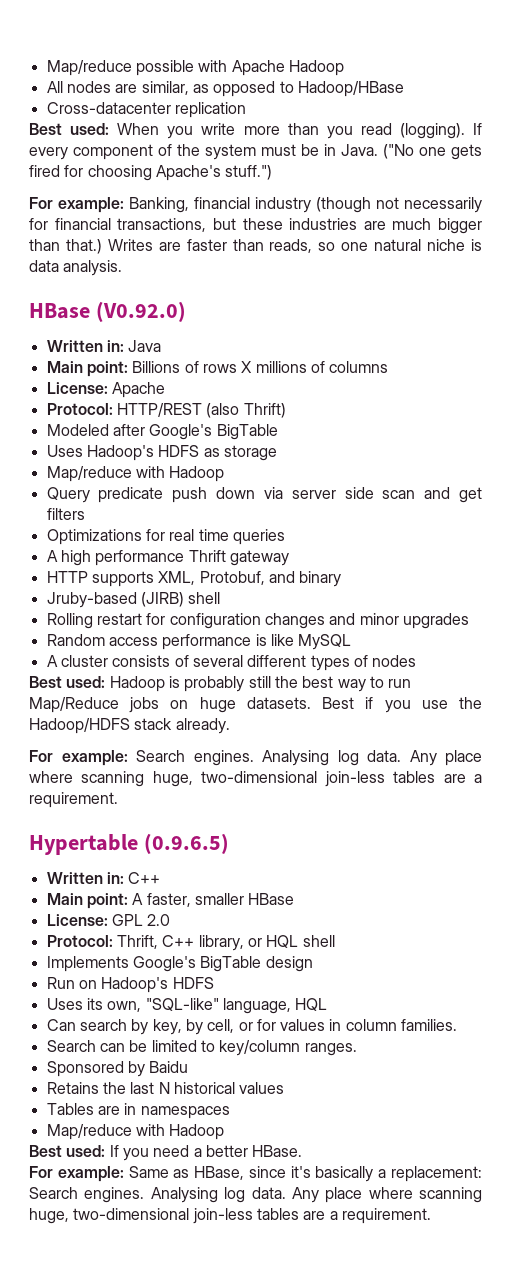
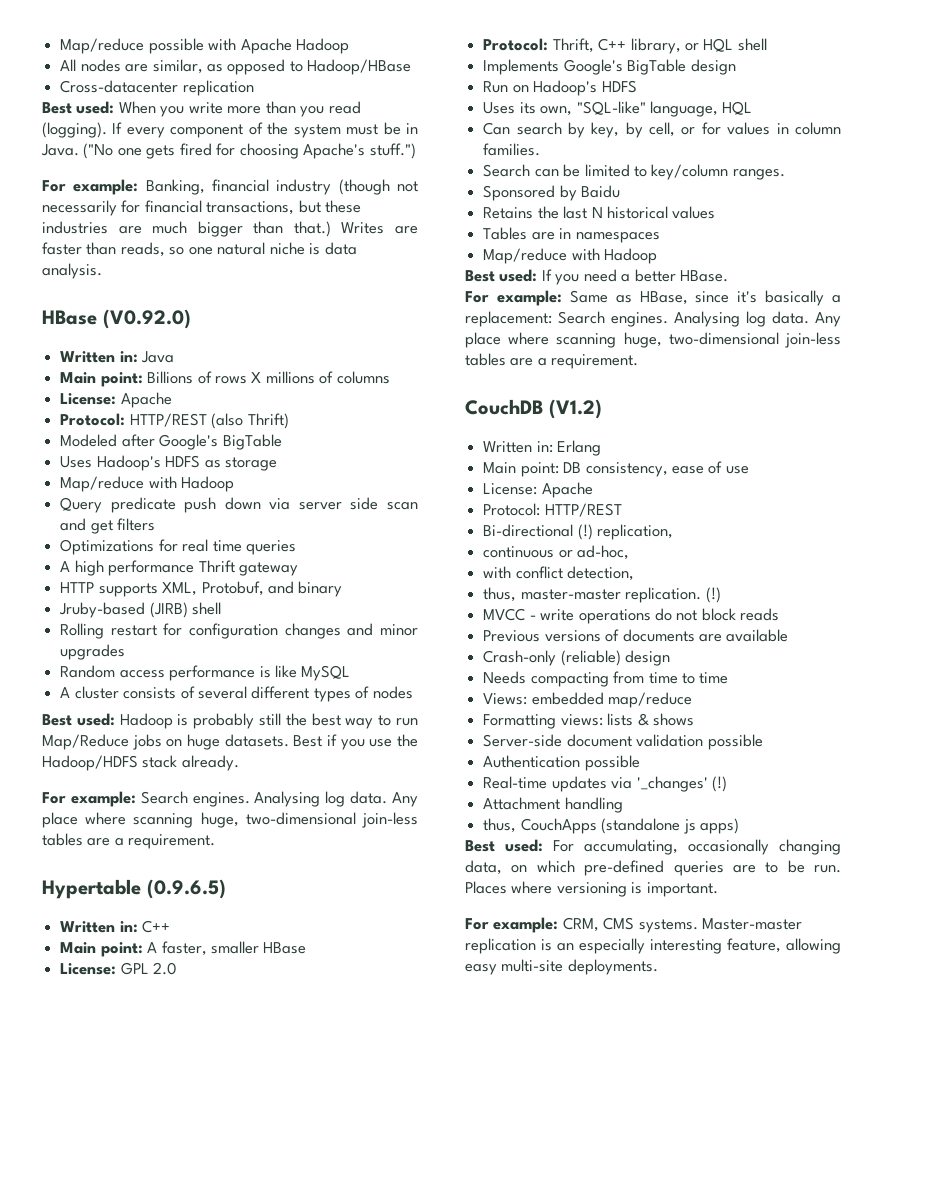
(431, 1216) none -> [465,399,602,419] [483,440,602,456] [483,461,749,477] [483,482,593,498] [483,503,622,517] [483,524,674,540] [483,545,630,560] [483,566,635,581] [483,587,721,603] [483,608,780,624] [483,629,789,642] [483,650,671,666] [483,671,729,687] [483,692,693,708] [483,713,694,729] [483,734,763,750] [483,755,640,771] [483,776,727,792] [483,797,623,813] [483,818,739,834] [465,839,841,855] [465,860,841,876] [465,881,718,897] [465,917,803,933] [465,938,841,954] [465,959,658,975] // CouchDB (V1.2) // Written in: Erlang // Main point: DB consistency, ease of use // License: Apache // Protocol: HTTP/REST // Bi-directional (!) replication, // continuous or ad-hoc, // with conflict detection, // thus, master-master replication. (!) // MVCC - write operations do not block reads // Previous versions of documents are available // Crash-only (reliable) design // Needs compacting from time to time // Views: embedded map/reduce // Formatting views: lists & shows // Server-side document validation possible // Authentication possible // Real-time updates via '_changes' (!) // Attachment handling // thus, CouchApps (standalone js apps) // Best used: For accumulating, occasionally changing data, on which pre-defined queries are to be run. Places where versioning is important. // For example: CRM, CMS systems. Master-master replication is an especially interesting feature, allowing easy multi-site deployments.

